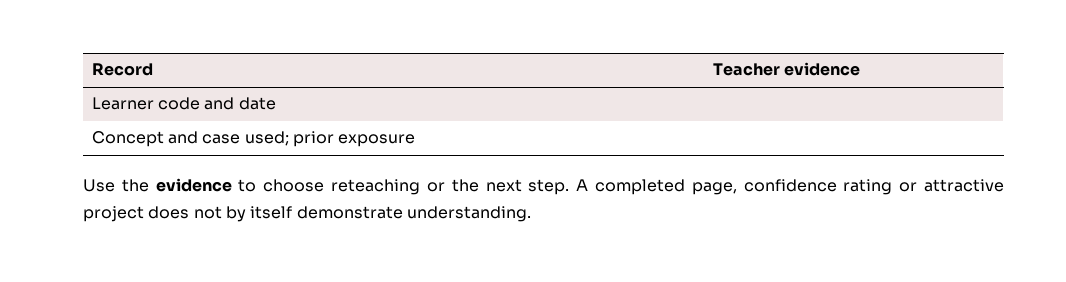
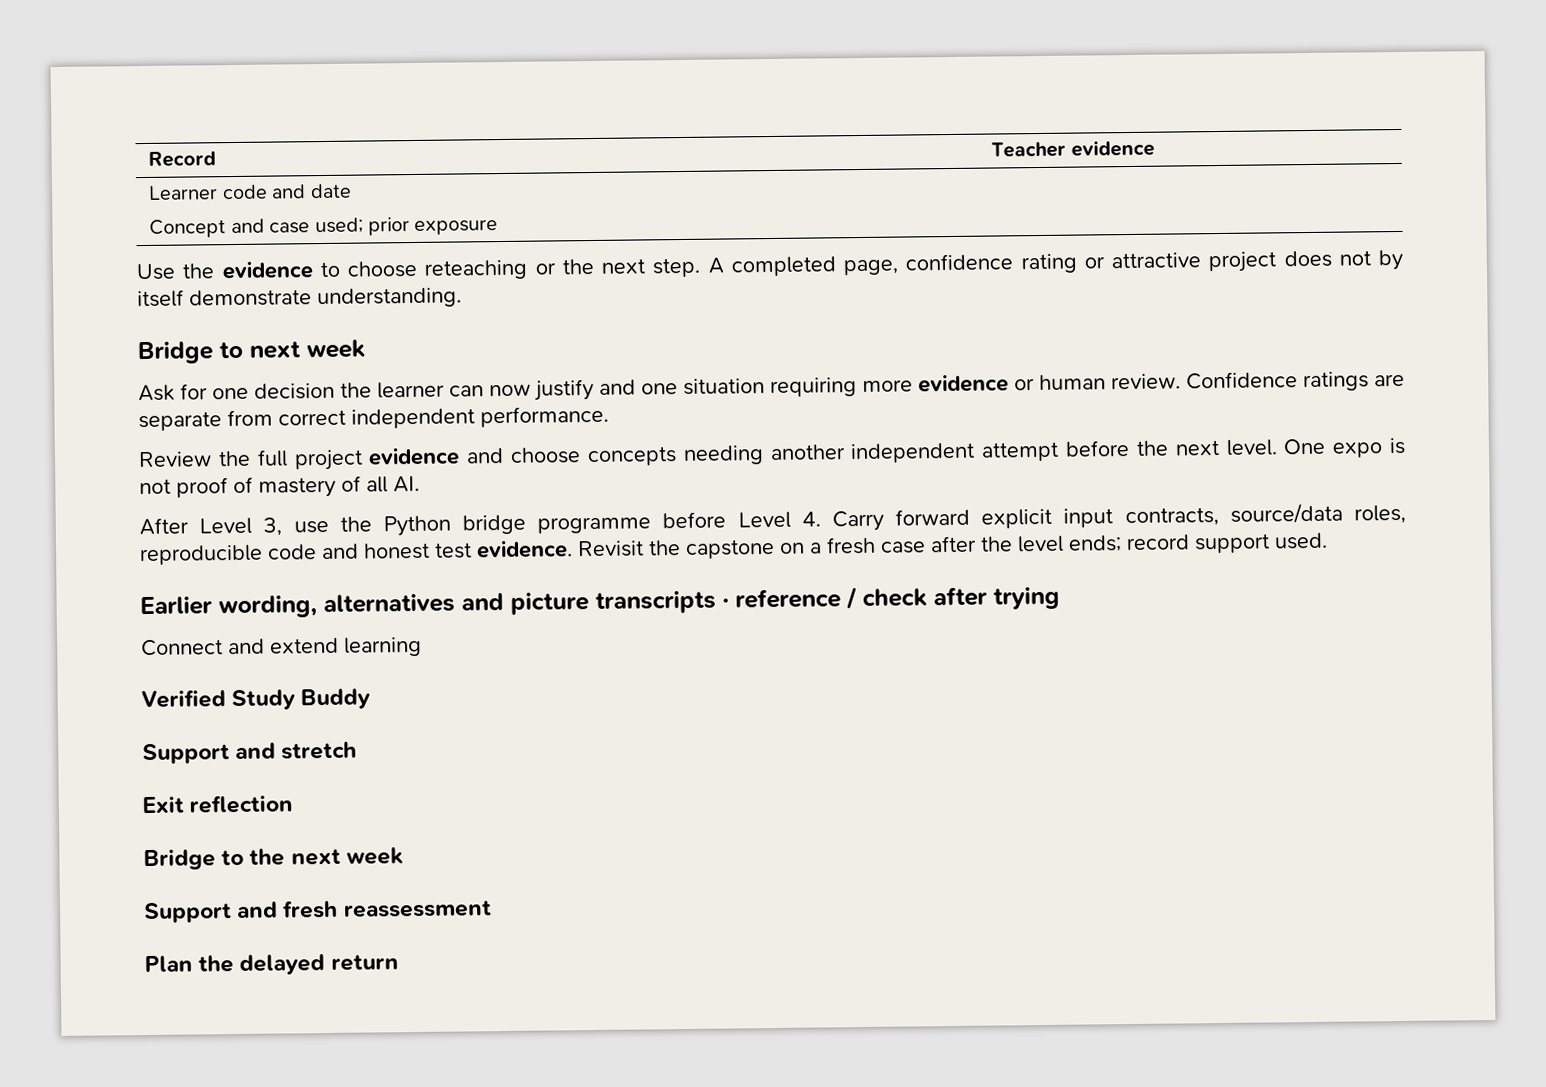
(531, 214) none -> [137,339,365,365] [138,371,1405,402] [138,405,609,432] [138,437,1406,471] [139,475,420,498] [139,502,1406,537] [139,532,1328,566] [140,586,1060,619] [141,636,422,657] [141,688,372,711] [142,741,358,765] [142,794,294,814] [143,847,404,871] [143,899,492,924] [144,954,399,975] // Bridge to next week // Ask for one decision the learner can now justify and one situation requiring more evidence or human review. Confidence ratings are separate from correct independent performance. // Review the full project evidence and choose concepts needing another independent attempt before the next level. One expo is not proof of mastery of all AI. // After Level 3, use the Python bridge programme before Level 4. Carry forward explicit input contracts, source/data roles, reproducible code and honest test evidence. Revisit the capstone on a fresh case after the level ends; record support used. // Earlier wording, alternatives and picture transcripts · reference / check after trying // Connect and extend learning // Verified Study Buddy // Support and stretch // Exit reflection // Bridge to the next week // Support and fresh reassessment // Plan the delayed return

